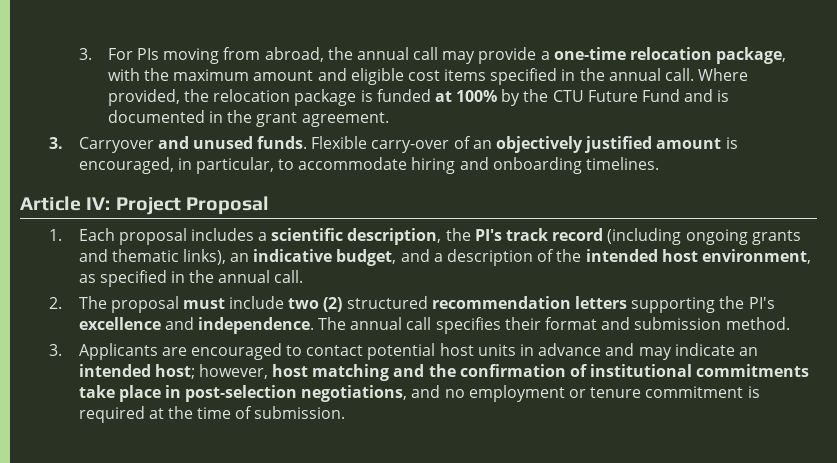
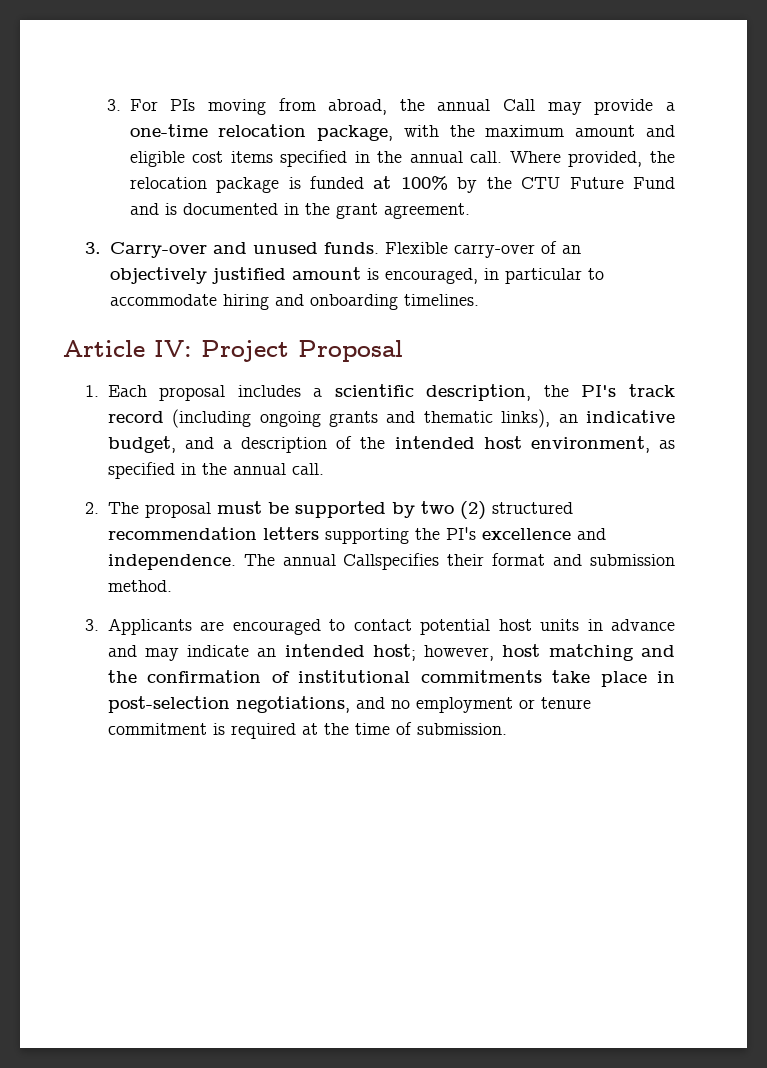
[413,47,439,60] call -> [503,99,536,111] Call
[78,137,154,153] Carryover -> [109,242,207,258] Carry-over
[195,157,274,174] particular, -> [504,268,582,284] particular
[229,296,285,309] include -> [267,501,415,518] be supported by
[406,317,501,334] call specifies -> [343,553,440,570] Callspecifies

